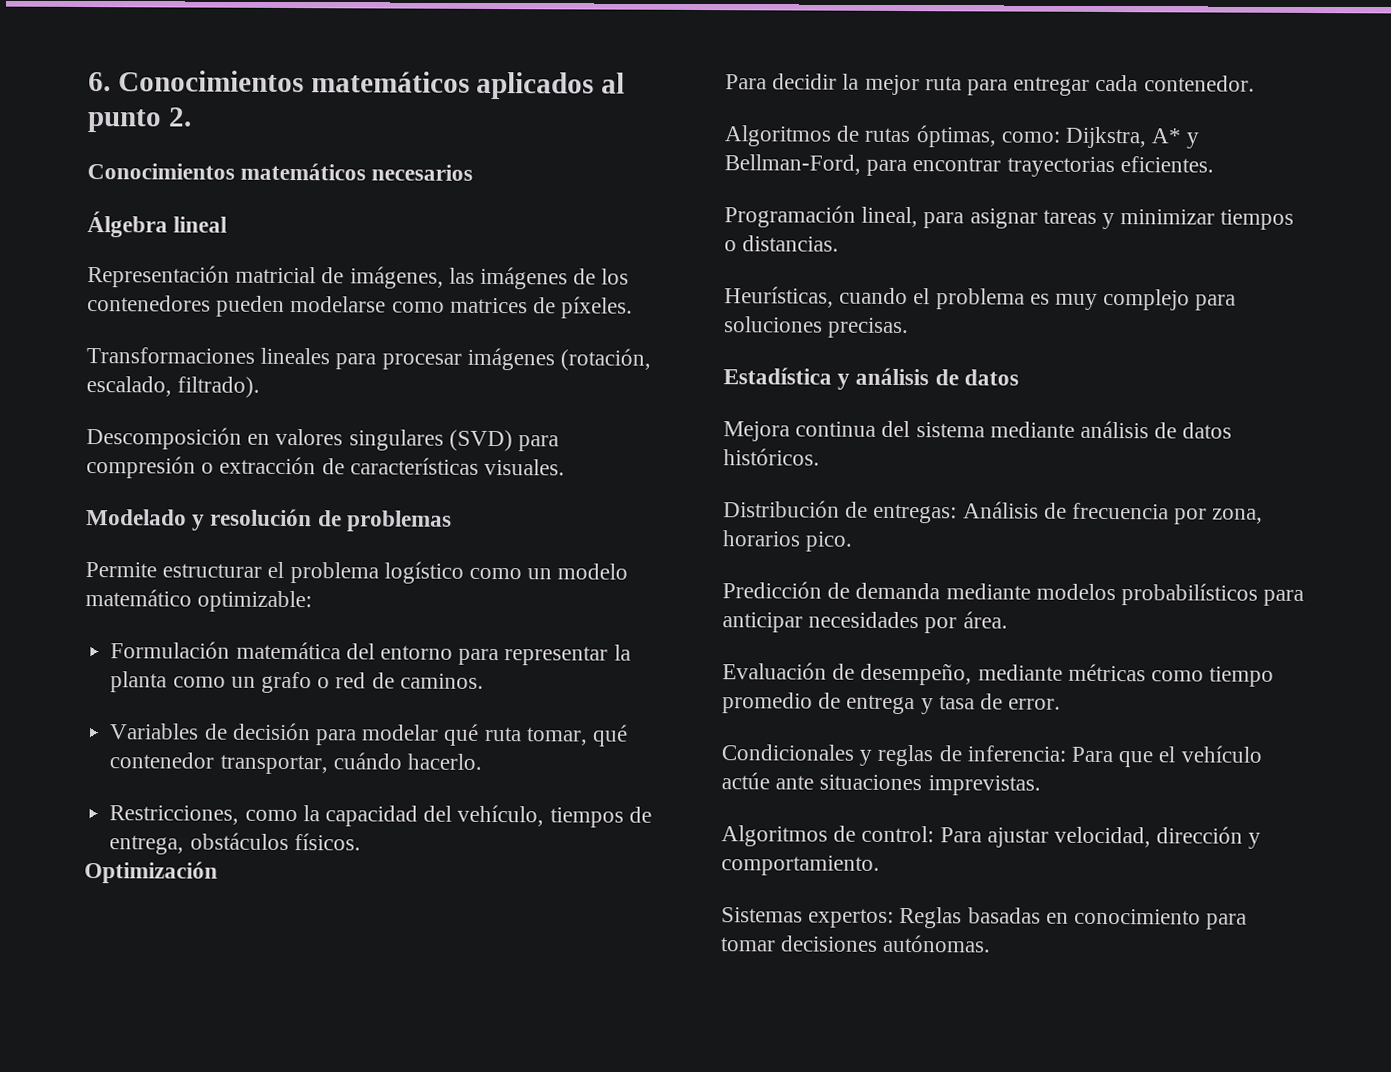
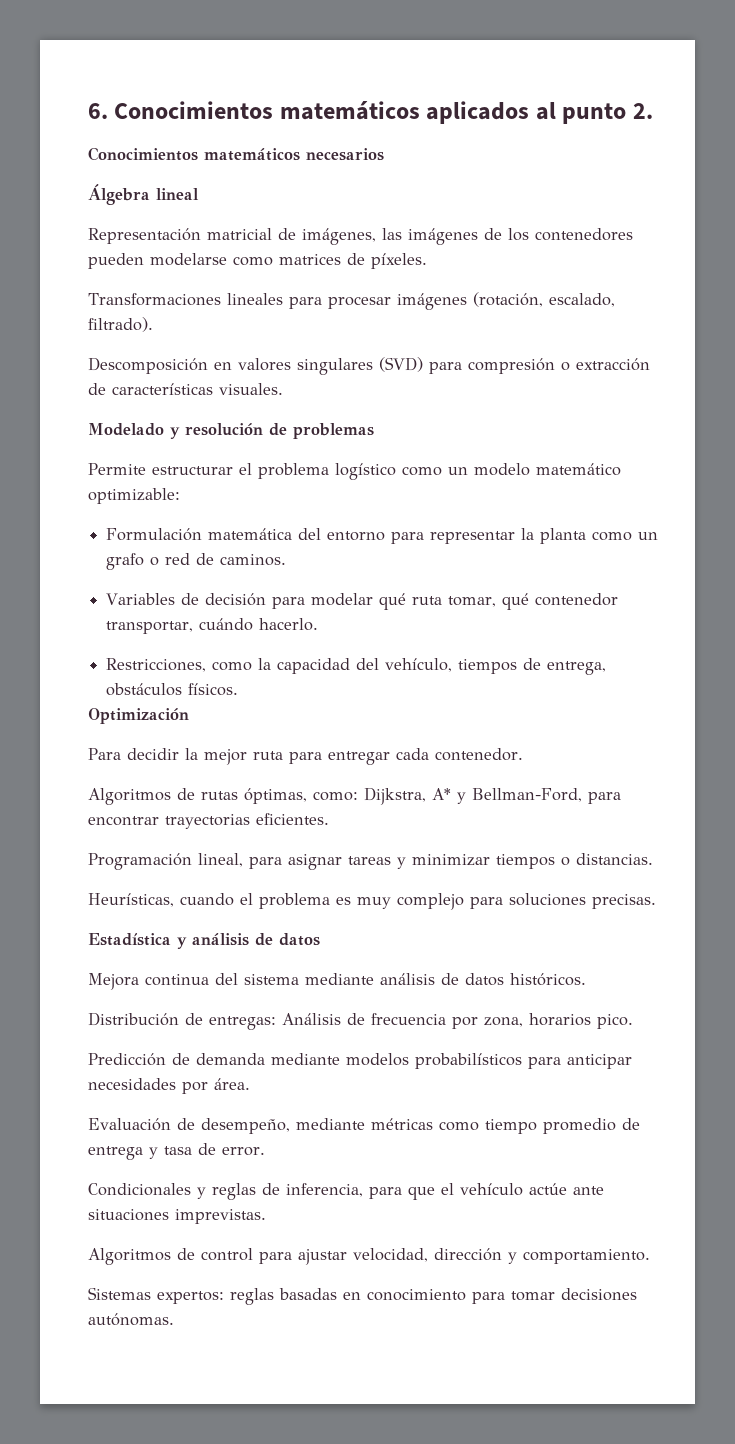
[966,745,1114,763] inferencia: Para -> [286,1183,402,1199] inferencia, para
[861,825,982,843] control: Para -> [201,1248,292,1264] control para
[899,906,963,929] Reglas -> [230,1288,274,1305] reglas

